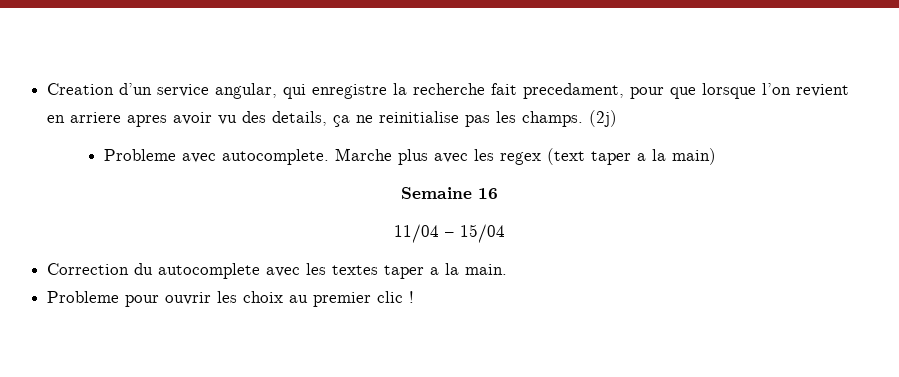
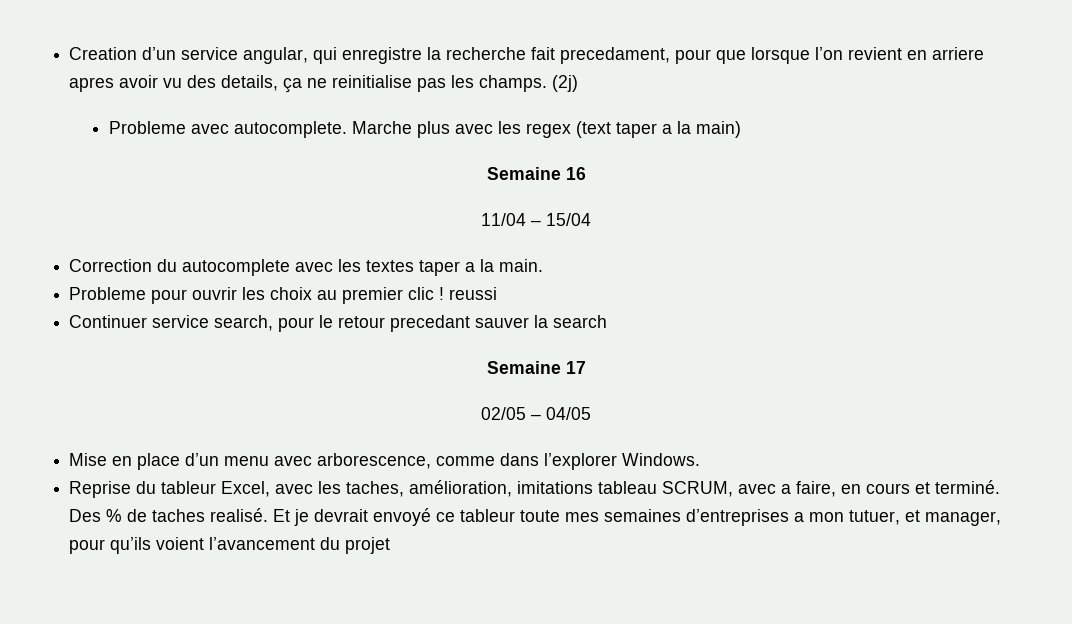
(415, 297) none -> [449,287,498,300] [69,315,608,332] [486,361,586,374] [481,407,591,420] [69,453,701,470] [69,480,1001,498] [69,508,1002,526] [69,537,391,554] reussi // Continuer service search, pour le retour precedant sauver la search // Semaine 17 // 02/05 – 04/05 // Mise en place d’un menu avec arborescence, comme dans l’explorer Windows. // Reprise du tableur Excel, avec les taches, amélioration, imitations tableau SCRUM, avec a faire, en cours et terminé. Des % de taches realisé. Et je devrait envoyé ce tableur toute mes semaines d’entreprises a mon tutuer, et manager, pour qu’ils voient l’avancement du projet

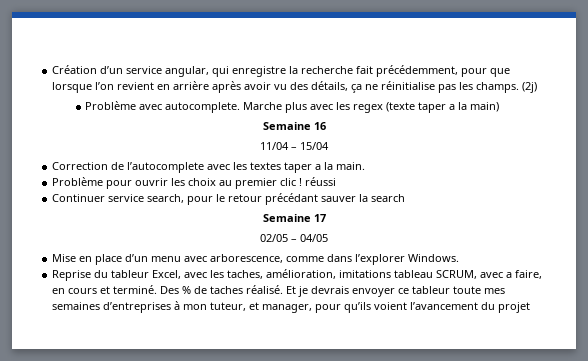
[69,47,138,60] Creation -> [52,65,98,74] Création
[560,47,671,64] precedament, -> [376,65,459,77] précédemment,
[932,47,985,60] [69,77,115,92] arriere apres -> [173,81,242,93] arrière après
[221,75,279,91] details, -> [311,81,349,91] détails,
[332,75,413,88] reinitialise -> [381,81,436,90] réinitialise
[108,121,186,134] Probleme -> [85,101,137,110] Problème
[575,121,611,138] (text -> [386,102,416,112] (texte
[157,259,291,276] du autocomplete -> [111,162,205,173] de l’autocomplete
[69,287,147,300] Probleme -> [52,177,104,186] Problème
[449,287,498,300] reussi -> [305,177,337,186] réussi
[390,315,471,332] precedant -> [265,193,319,205] précédant
[210,508,269,522] realisé. -> [246,285,284,294] réalisé.
[314,508,432,526] devrait envoyé -> [311,286,396,297] devrais envoyer
[794,510,901,525] a mon tutuer, -> [174,301,247,311] à mon tuteur,

